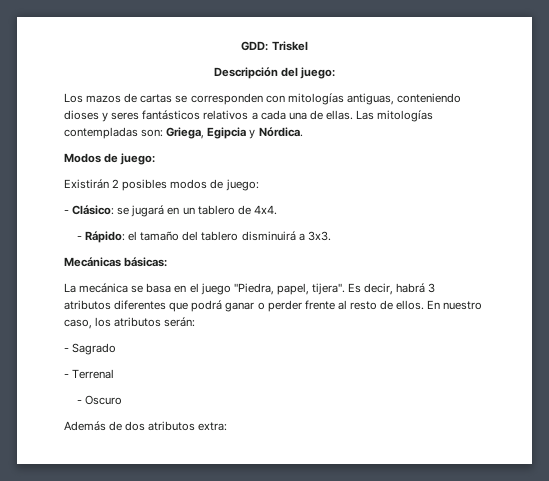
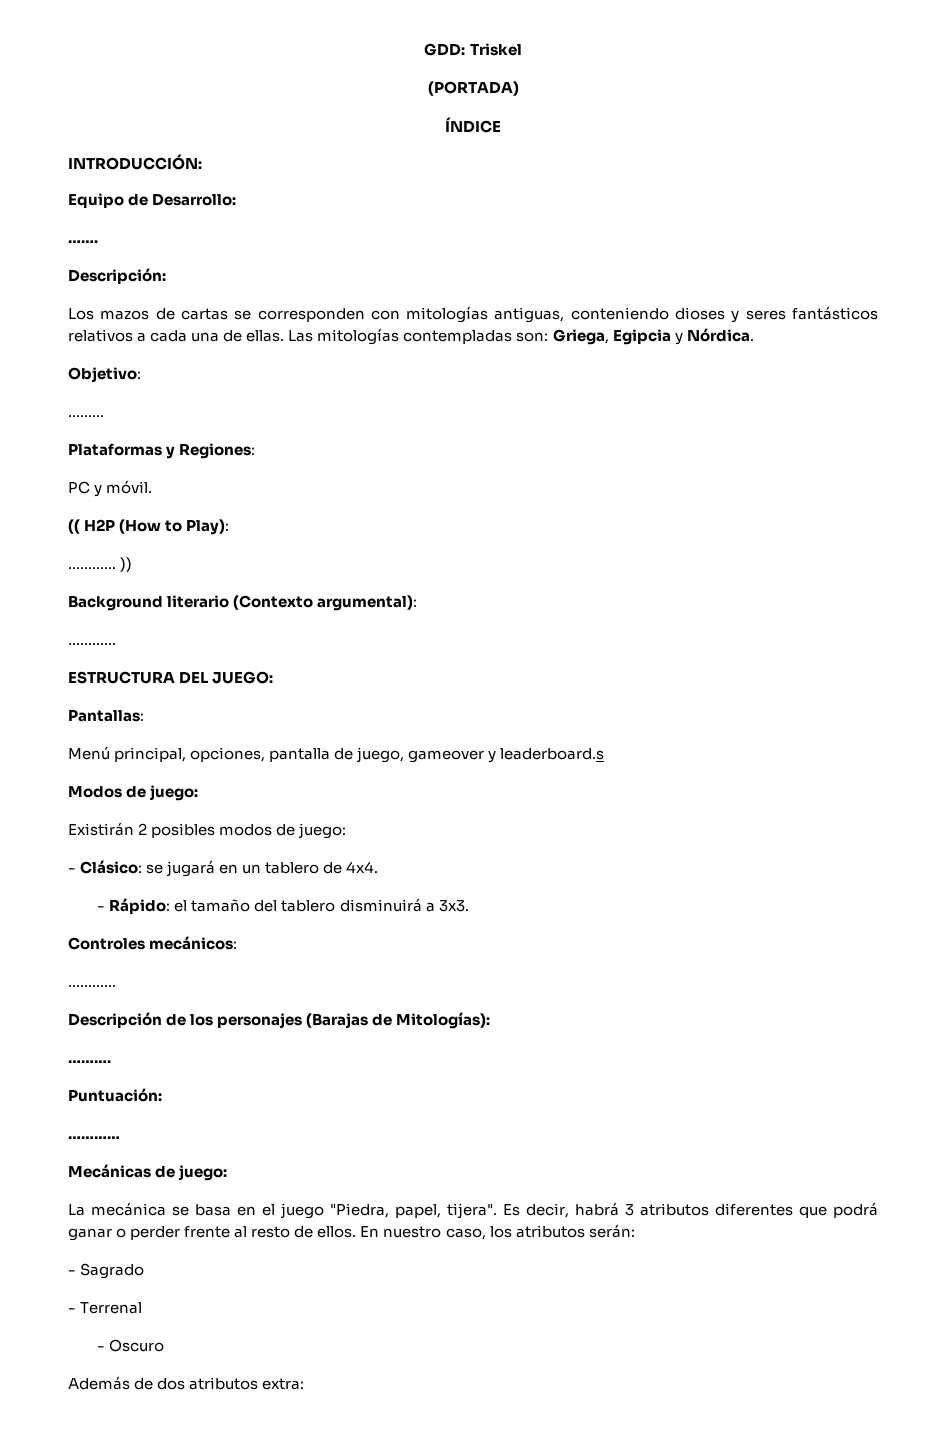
[213,67,336,79] Descripción del juego: -> [427,81,519,96] [445,117,501,133] [68,154,202,170] [68,193,237,208] [68,240,98,243] [68,268,166,284] (PORTADA) // ÍNDICE // INTRODUCCIÓN: // Equipo de Desarrollo: // ……. // Descripción:
(303, 132) none -> [68,367,141,383] [68,415,104,417] [68,443,256,459] [68,480,153,497] [68,519,230,535] [68,557,133,572] [68,595,418,611] [68,643,116,645] [68,671,274,684] [68,709,144,722] [68,746,605,763] // Objetivo: // ……… // Plataformas y Regiones: // PC y móvil. // (( H2P (How to Play): // ………… )) // Background literario (Contexto argumental): // ………… // ESTRUCTURA DEL JUEGO: // Pantallas: // Menú principal, opciones, pantalla de juego, gameover y leaderboard.s
(331, 236) none -> [68,936,238,950] [68,985,116,987] [68,1012,491,1029] [68,1060,111,1063] [68,1088,162,1102] [68,1136,120,1139] // Controles mecánicos: // ………… // Descripción de los personajes (Barajas de Mitologías): // ………. // Puntuación: // …………
[124,257,168,267] básicas: -> [155,1165,228,1181] de juego:

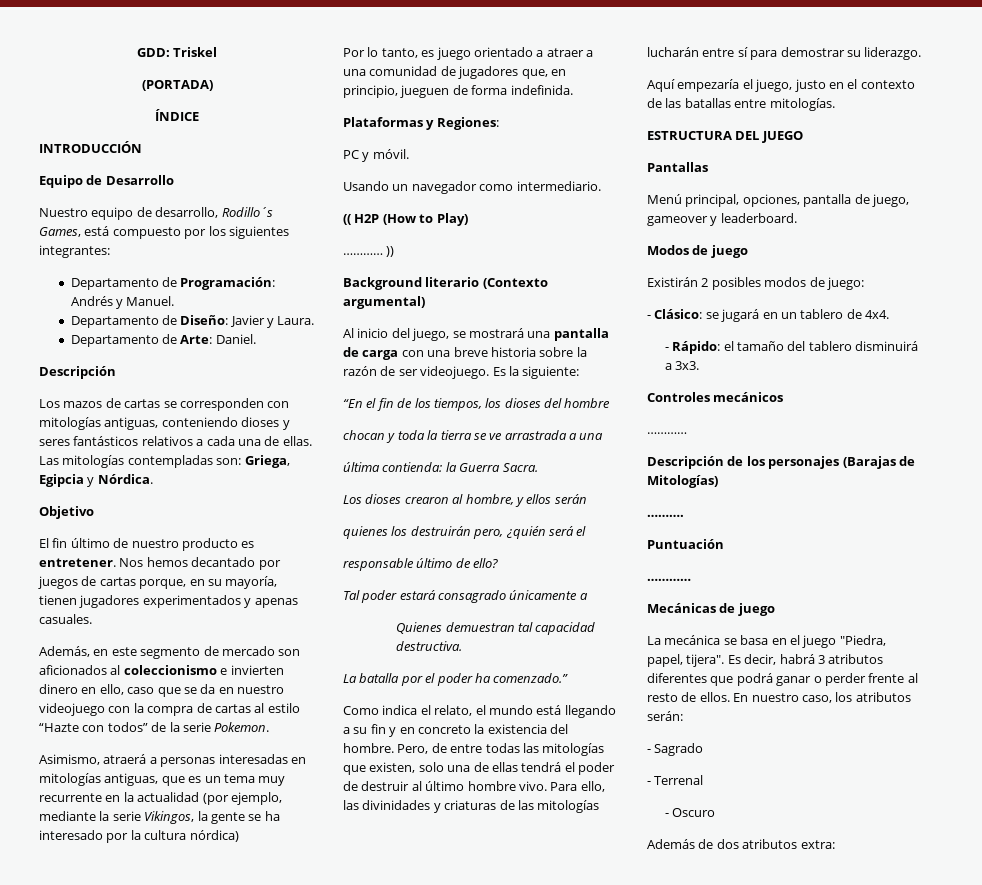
[68,154,202,170] INTRODUCCIÓN: -> [39,141,142,153] INTRODUCCIÓN
[152,193,237,206] [68,240,98,243] [68,268,166,284] Desarrollo: // ……. // Descripción: -> [105,175,174,185] [39,207,273,220] [39,226,289,239] [39,245,110,258] [70,277,276,290] [70,296,175,309] [70,315,315,328] [70,334,256,347] [39,366,116,379] Desarrollo // Nuestro equipo de desarrollo, Rodillo´s Games, está compuesto por los siguientes integrantes: // Departamento de Programación: Andrés y Manuel. // Departamento de Diseño: Javier y Laura. // Departamento de Arte: Daniel. // Descripción
[68,367,141,383] [68,415,104,417] Objetivo: // ……… -> [39,506,94,519] [39,538,255,551] [39,557,281,570] [38,576,278,589] [39,595,298,608] [39,614,92,624] [39,646,301,659] [39,665,284,675] [39,684,284,697] [39,703,300,716] [39,722,270,732] [39,754,306,767] [39,773,286,786] [39,792,282,805] [39,811,280,824] [39,830,239,843] [343,47,593,60] [343,66,566,79] [343,85,573,98] Objetivo // El fin último de nuestro producto es entretener. Nos hemos decantado por juegos de cartas porque, en su mayoría, tienen jugadores experimentados y apenas casuales. // Además, en este segmento de mercado son aficionados al coleccionismo e invierten dinero en ello, caso que se da en nuestro videojuego con la compra de cartas al estilo “Hazte con todos” de la serie Pokemon. // Asimismo, atraerá a personas interesadas en mitologías antiguas, que es un tema muy recurrente en la actualidad (por ejemplo, mediante la serie Vikingos, la gente se ha interesado por la cultura nórdica) // Por lo tanto, es juego orientado a atraer a una comunidad de jugadores que, en principio, jueguen de forma indefinida.
(153, 487) none -> [343,181,601,194] // Usando un navegador como intermediario.
[186,519,230,535] Play): -> [436,213,468,226] Play)
[317,595,418,611] [68,643,116,645] argumental): // ………… -> [343,296,425,309] [343,328,609,341] [343,347,587,360] [343,366,580,379] [343,398,611,411] [343,430,604,443] [343,462,538,472] [343,494,587,507] [343,526,587,539] [343,558,499,571] [343,590,588,603] [396,622,596,635] [396,641,463,651] [343,673,569,686] [343,705,616,718] [343,724,568,737] [343,743,605,756] [343,762,615,775] [343,781,605,792] [343,800,600,813] [647,47,922,60] [647,79,915,92] [647,98,835,111] argumental) // Al inicio del juego, se mostrará una pantalla de carga con una breve historia sobre la razón de ser videojuego. Es la siguiente: // “En el fin de los tiempos, los dioses del hombre // chocan y toda la tierra se ve arrastrada a una // última contienda: la Guerra Sacra. // Los dioses crearon al hombre, y ellos serán // quienes los destruirán pero, ¿quién será el // responsable último de ello? // Tal poder estará consagrado únicamente a // Quienes demuestran tal capacidad destructiva. // La batalla por el poder ha comenzado.” // Como indica el relato, el mundo está llegando a su fin y en concreto la existencia del hombre. Pero, de entre todas las mitologías que existen, solo una de ellas tendrá el poder de destruir al último hombre vivo. Para ello, las divinidades y criaturas de las mitologías lucharán entre sí para demostrar su liderazgo. // Aquí empezaría el juego, justo en el contexto de las batallas entre mitologías.
[212,671,274,684] [68,709,144,722] JUEGO: // Pantallas: -> [761,131,803,143] [647,162,708,172] JUEGO // Pantallas
[500,748,605,760] leaderboard.s -> [720,213,797,223] leaderboard.
[150,785,199,801] juego: -> [710,245,748,258] juego
[149,936,238,950] mecánicos: -> [713,392,784,402] mecánicos
[396,1012,491,1029] Mitologías): -> [647,475,718,488] Mitologías)
[68,1088,162,1102] Puntuación: -> [647,539,724,549] Puntuación
[179,1165,228,1181] juego: -> [737,603,775,616] juego

